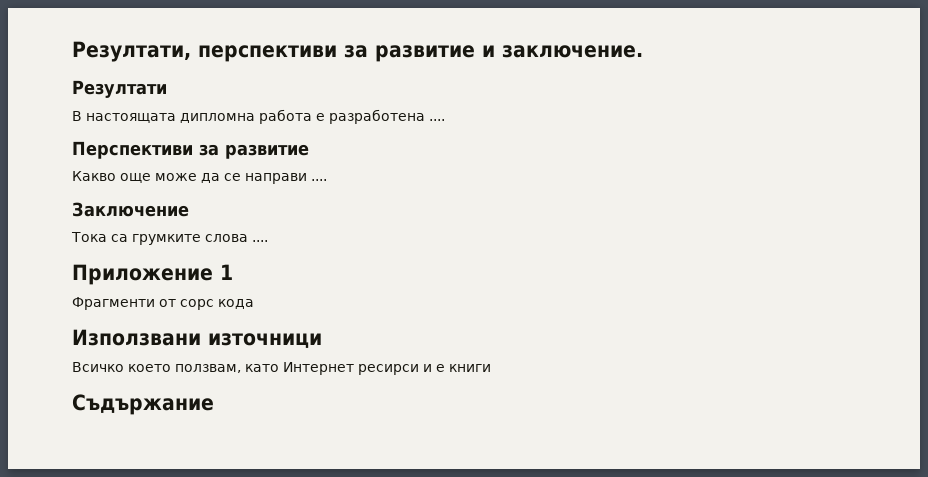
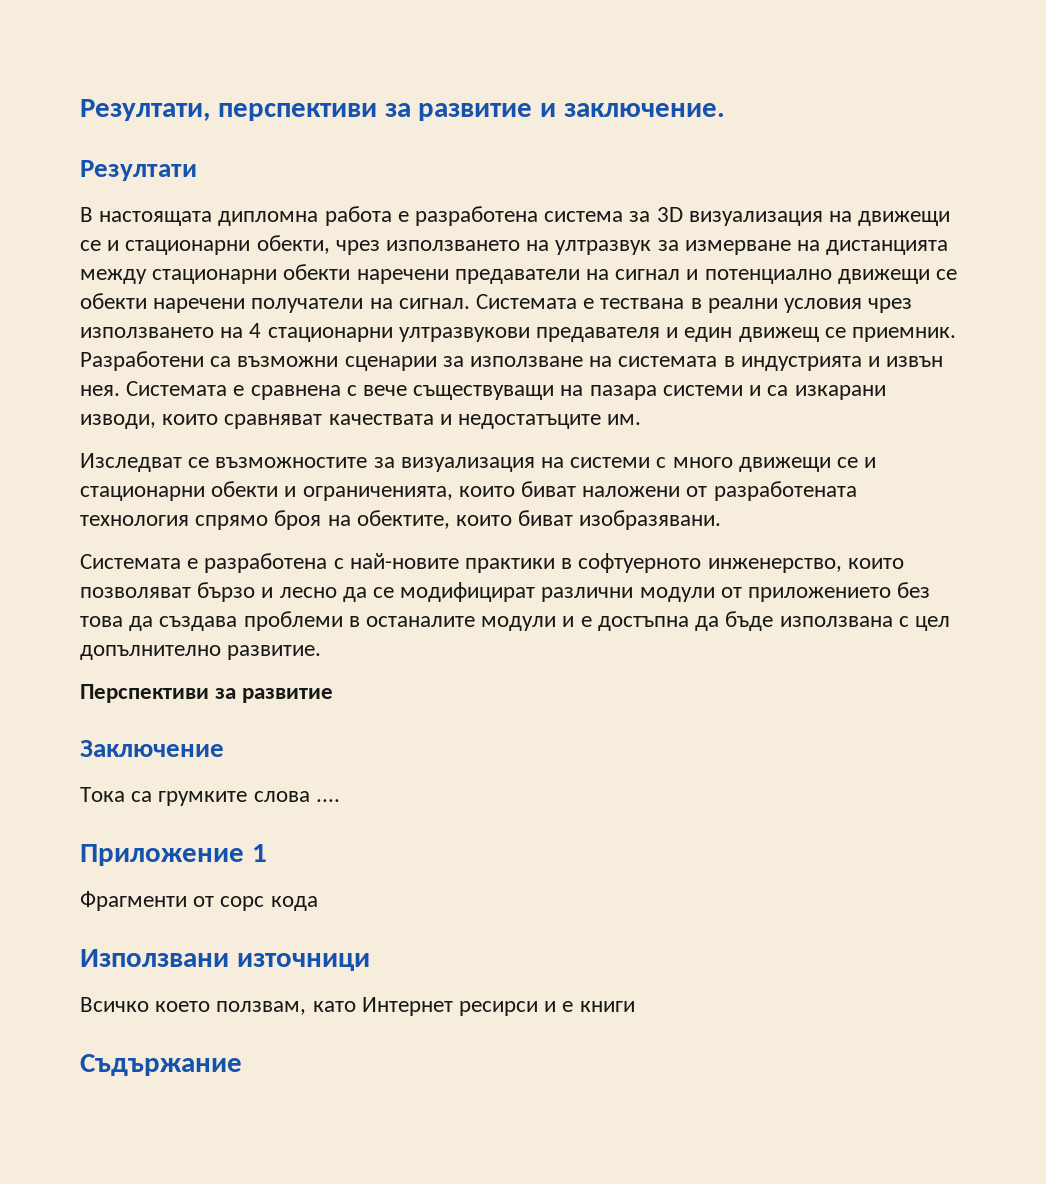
[429,119,445,121] [72,141,309,159] [72,171,327,184] .... // Перспективи за развитие // Какво още може да се направи .... -> [544,207,951,226] [80,235,949,255] [80,264,958,284] [80,293,913,313] [80,323,957,342] [80,351,944,371] [80,381,886,400] [80,414,642,429] [80,453,877,472] [80,481,857,501] [80,510,722,530] [80,553,904,573] [80,582,931,602] [80,611,950,631] [80,645,322,660] [80,684,334,703] система за 3D визуализация на движещи се и стационарни обекти, чрез използването на ултразвук за измерване на дистанцията между стационарни обекти наречени предаватели на сигнал и потенциално движещи се обекти наречени получатели на сигнал. Системата е тествана в реални условия чрез използването на 4 стационарни ултразвукови предавателя и един движещ се приемник. Разработени са възможни сценарии за използване на системата в индустрията и извън нея. Системата е сравнена с вече съществуващи на пазара системи и са изкарани изводи, които сравняват качествата и недостатъците им. // Изследват се възможностите за визуализация на системи с много движещи се и стационарни обекти и ограниченията, които биват наложени от разработената технология спрямо броя на обектите, които биват изобразявани. // Системата е разработена с най-новите практики в софтуерното инженерство, които позволяват бързо и лесно да се модифицират различни модули от приложението без това да създава проблеми в останалите модули и е достъпна да бъде използвана с цел допълнително развитие. // Перспективи за развитие

